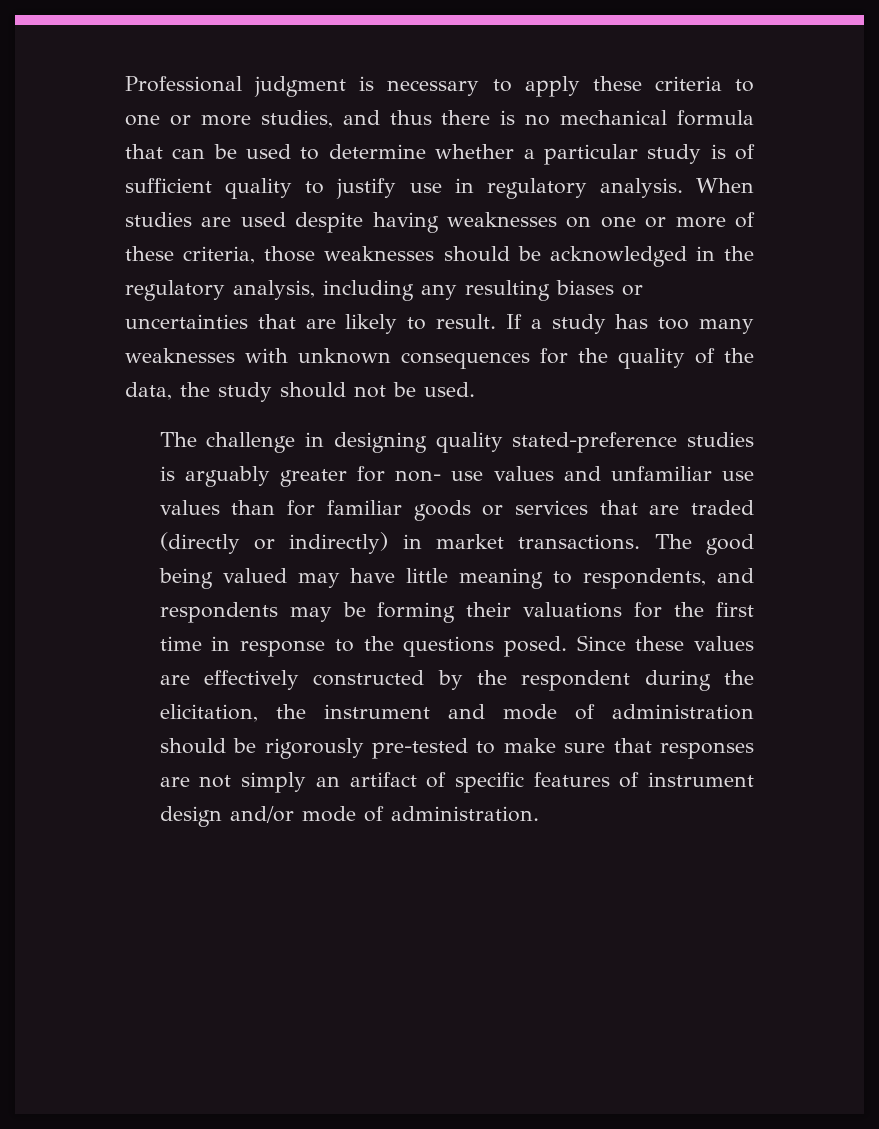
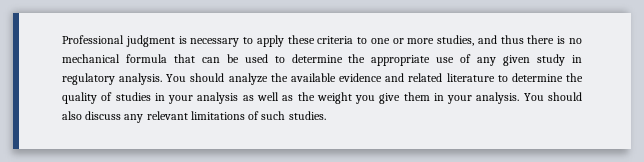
[435,144,756,165] [125,178,754,199] [125,212,755,233] [125,246,754,267] [125,280,643,301] [125,314,754,334] [125,348,754,369] [125,382,475,402] [159,432,754,453] [159,466,754,487] [159,500,754,521] [159,532,754,555] [158,568,754,589] [159,602,754,623] [159,635,754,657] [159,670,755,691] [159,704,754,722] [159,738,754,759] [159,772,754,793] [159,806,539,827] whether a particular study is of sufficient quality to justify use in regulatory analysis. When studies are used despite having weaknesses on one or more of these criteria, those weaknesses should be acknowledged in the regulatory analysis, including any resulting biases or uncertainties that are likely to result. If a study has too many weaknesses with unknown consequences for the quality of the data, the study should not be used. // The challenge in designing quality stated-preference studies is arguably greater for non- use values and unfamiliar use values than for familiar goods or services that are traded (directly or indirectly) in market transactions. The good being valued may have little meaning to respondents, and respondents may be forming their valuations for the first time in response to the questions posed. Since these values are effectively constructed by the respondent during the elicitation, the instrument and mode of administration should be rigorously pre-tested to make sure that responses are not simply an artifact of specific features of instrument design and/or mode of administration. -> [348,54,582,66] [62,73,583,85] [62,92,582,104] [62,111,326,123] the appropriate use of any given study in regulatory analysis. You should analyze the available evidence and related literature to determine the quality of studies in your analysis as well as the weight you give them in your analysis. You should also discuss any relevant limitations of such studies.

